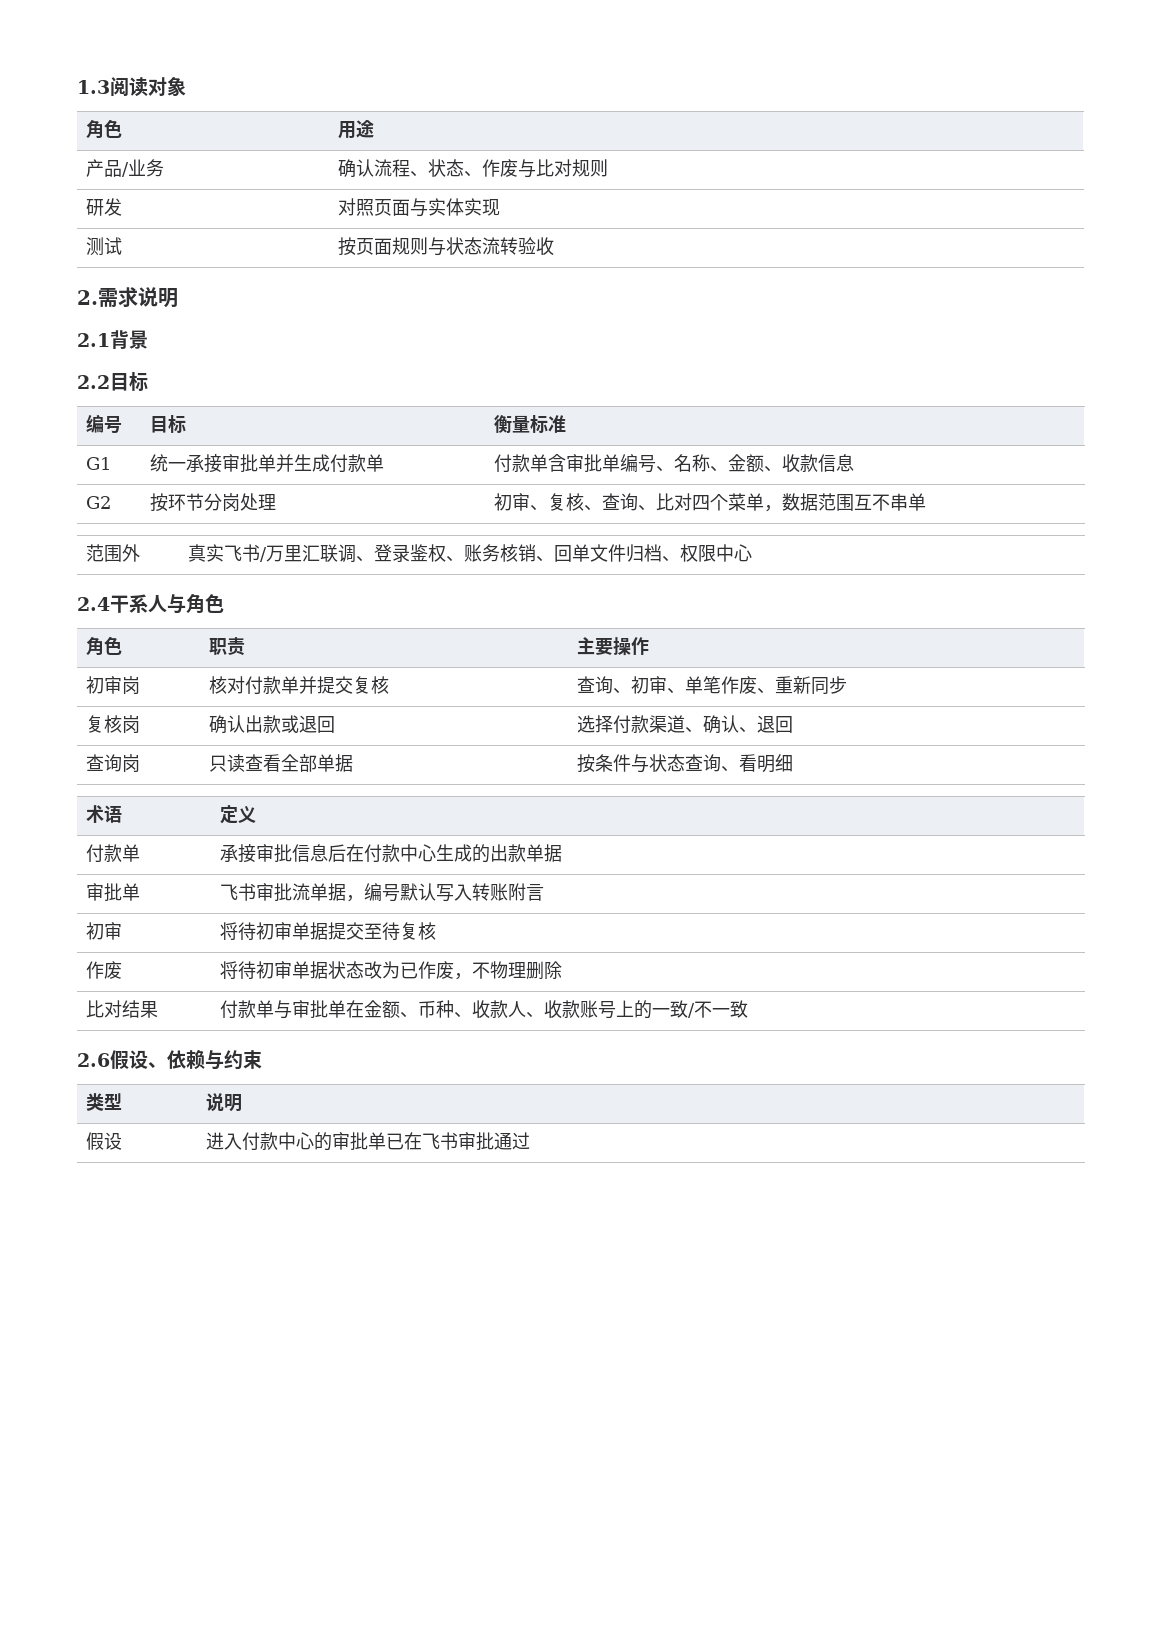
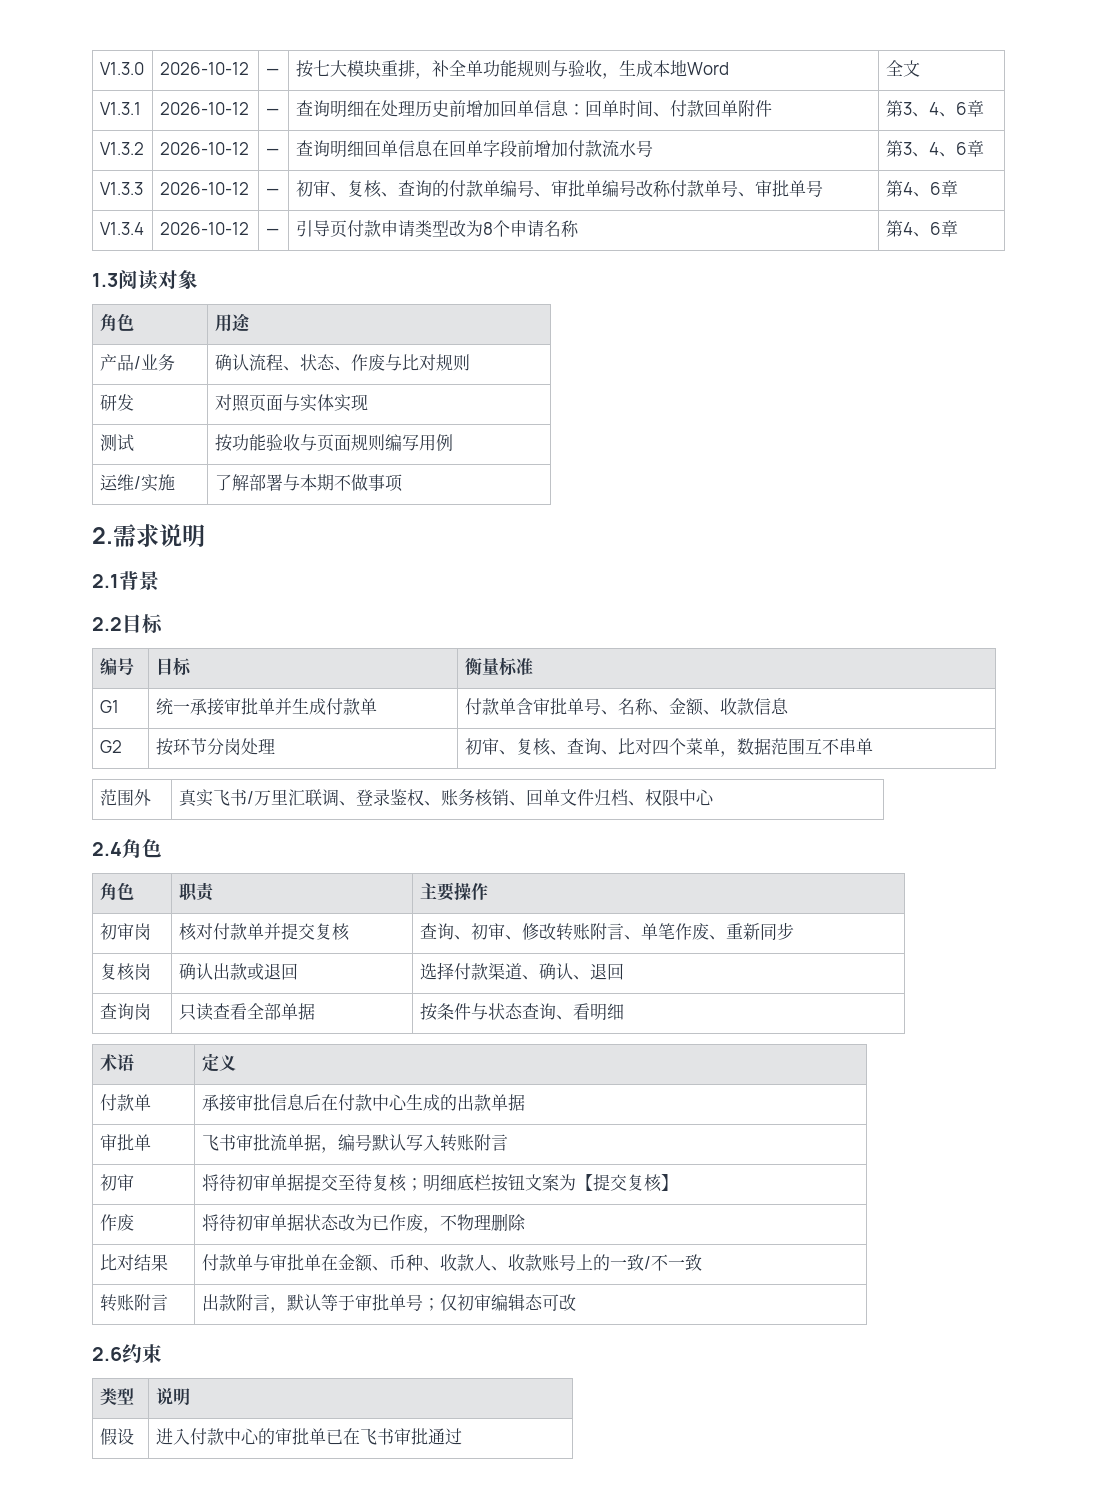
(77, 87) none -> [99,62,144,75] [159,62,249,75] [265,68,279,75] [295,60,729,79] [885,60,920,77] [99,102,141,115] [159,102,249,115] [265,108,279,115] [295,100,772,118] [885,100,984,117] [99,142,144,155] [159,142,249,155] [265,148,279,155] [295,140,653,158] [885,140,984,157] [99,182,143,195] [159,182,249,195] [265,188,279,195] [295,180,823,198] [885,180,958,197] [99,222,144,235] [159,222,249,235] [265,228,279,235] [295,220,579,238] [885,220,958,237] V1.3.0 | 2026-10-12 | — | 按七大模块重排，补全单功能规则与验收，生成本地Word | 全文 // V1.3.1 | 2026-10-12 | — | 查询明细在处理历史前增加回单信息：回单时间、付款回单附件 | 第3、4、6章 // V1.3.2 | 2026-10-12 | — | 查询明细回单信息在回单字段前增加付款流水号 | 第3、4、6章 // V1.3.3 | 2026-10-12 | — | 初审、复核、查询的付款单编号、审批单编号改称付款单号、审批单号 | 第4、6章 // V1.3.4 | 2026-10-12 | — | 引导页付款申请类型改为8个申请名称 | 第4、6章 //
[356,237,555,256] 页面规则与状态流转验收 -> [231,434,453,452] [99,474,175,492] [214,474,403,492] 功能验收与页面规则编写用例 // 运维/实施 | 了解部署与本期不做事项
[620,454,639,472] 编 -> (584, 706) none
[110,594,186,614] 干系人与 -> (122, 849) none
(686, 691) none -> [521,923,641,941] 修改转账附言、
(437, 931) none -> [405,1174,678,1192] ；明细底栏按钮文案为【提交复核】
[77,1050,224,1070] // 2.6假设、依赖与 -> [99,1294,168,1312] [201,1294,576,1313] [92,1347,122,1361] // 转账附言 | 出款附言，默认等于审批单号；仅初审编辑态可改 // 2.6

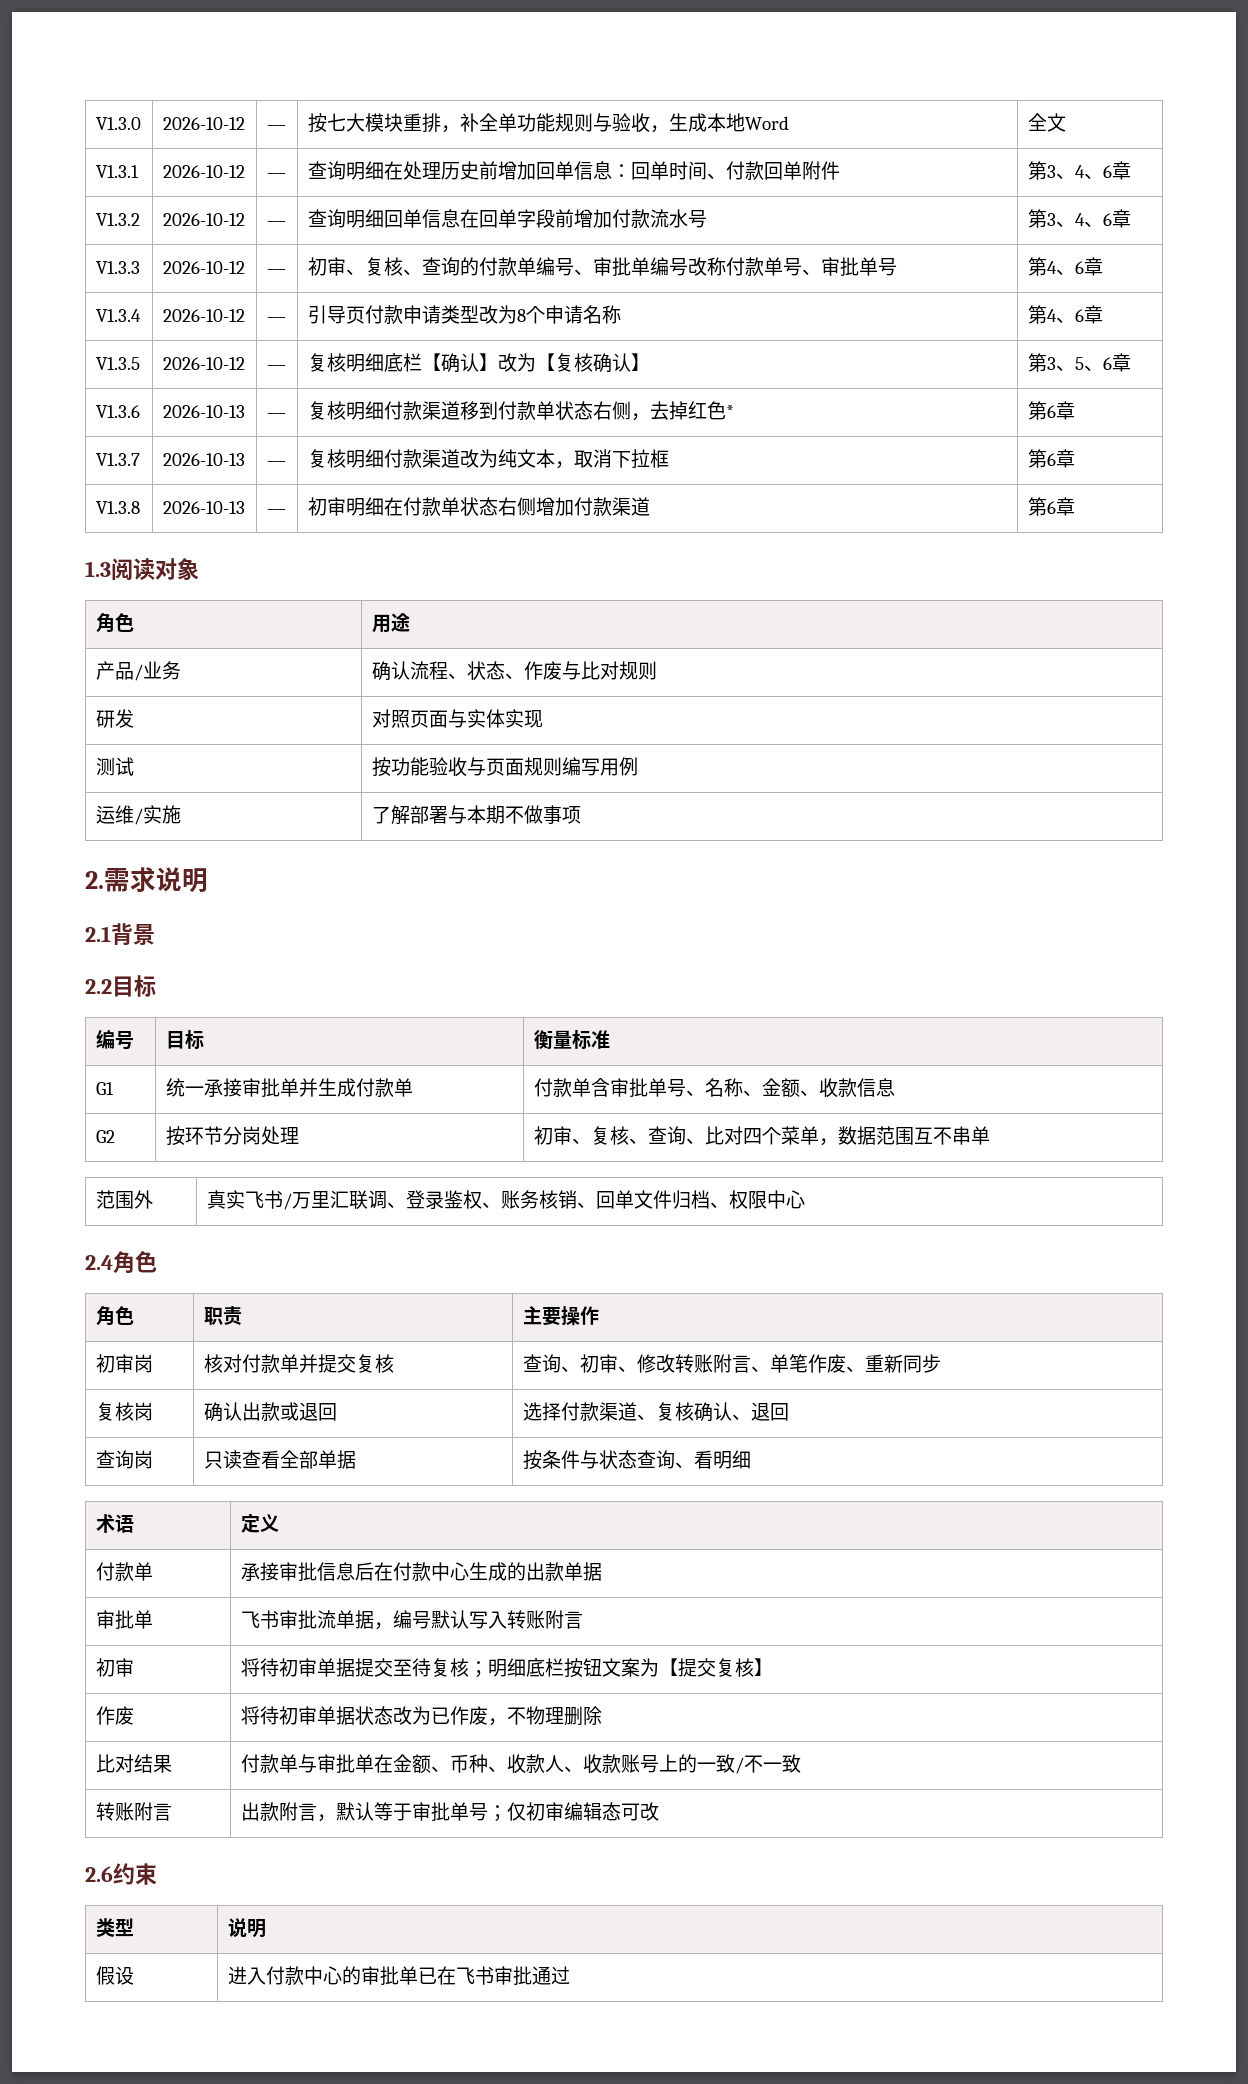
(958, 228) none -> [95,357,140,370] [162,357,245,370] [266,365,286,370] [307,353,650,373] [1027,353,1131,372] [95,405,140,418] [162,405,245,418] [266,413,286,418] [307,401,734,421] [1027,401,1075,420] [95,453,140,466] [162,453,245,466] [266,461,286,466] [307,449,669,469] [1027,449,1075,468] [95,501,140,514] [162,501,245,514] [266,509,286,514] [307,497,650,516] [1027,497,1075,516] // V1.3.5 | 2026-10-12 | — | 复核明细底栏【确认】改为【复核确认】 | 第3、5、6章 // V1.3.6 | 2026-10-13 | — | 复核明细付款渠道移到付款单状态右侧，去掉红色* | 第6章 // V1.3.7 | 2026-10-13 | — | 复核明细付款渠道改为纯文本，取消下拉框 | 第6章 // V1.3.8 | 2026-10-13 | — | 初审明细在付款单状态右侧增加付款渠道 | 第6章
(539, 977) none -> [655,1402,694,1421] 复核

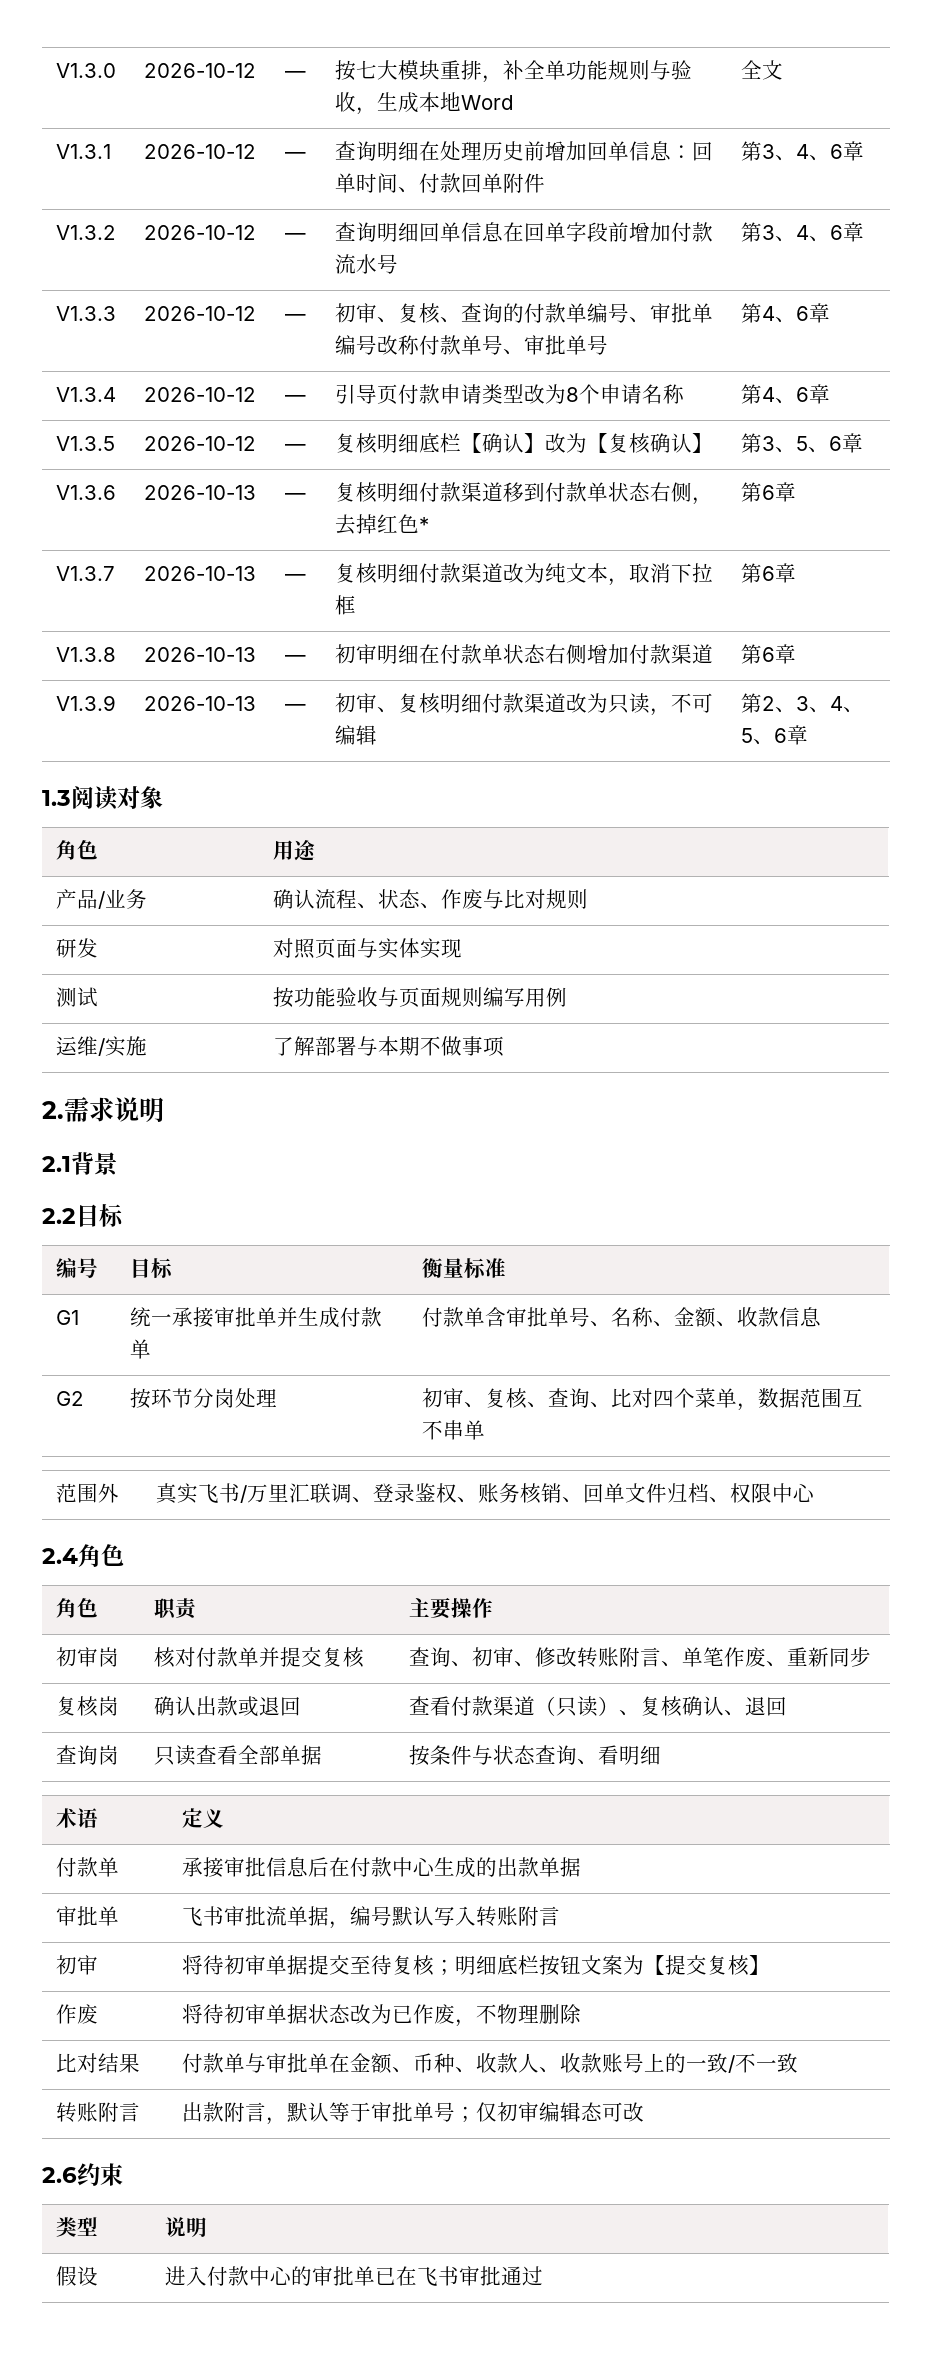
(1075, 506) none -> [55,695,116,711] [143,696,256,711] [284,704,306,711] [334,693,713,716] [334,725,377,745] [740,693,864,713] [740,725,808,745] // V1.3.9 | 2026-10-13 | — | 初审、复核明细付款渠道改为只读，不可编辑 | 第2、3、4、5、6章
[522,1402,637,1421] 选择付款渠道 -> [408,1696,619,1717] 查看付款渠道（只读）

